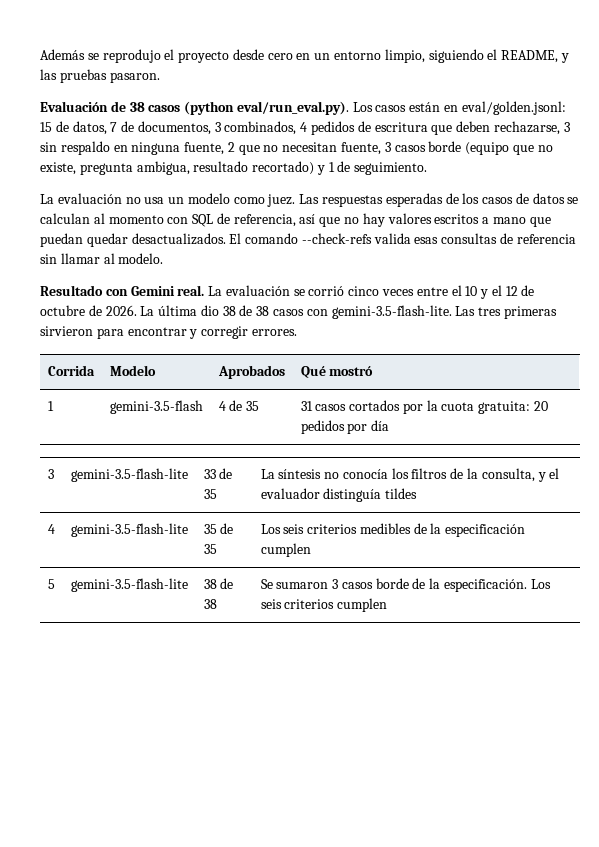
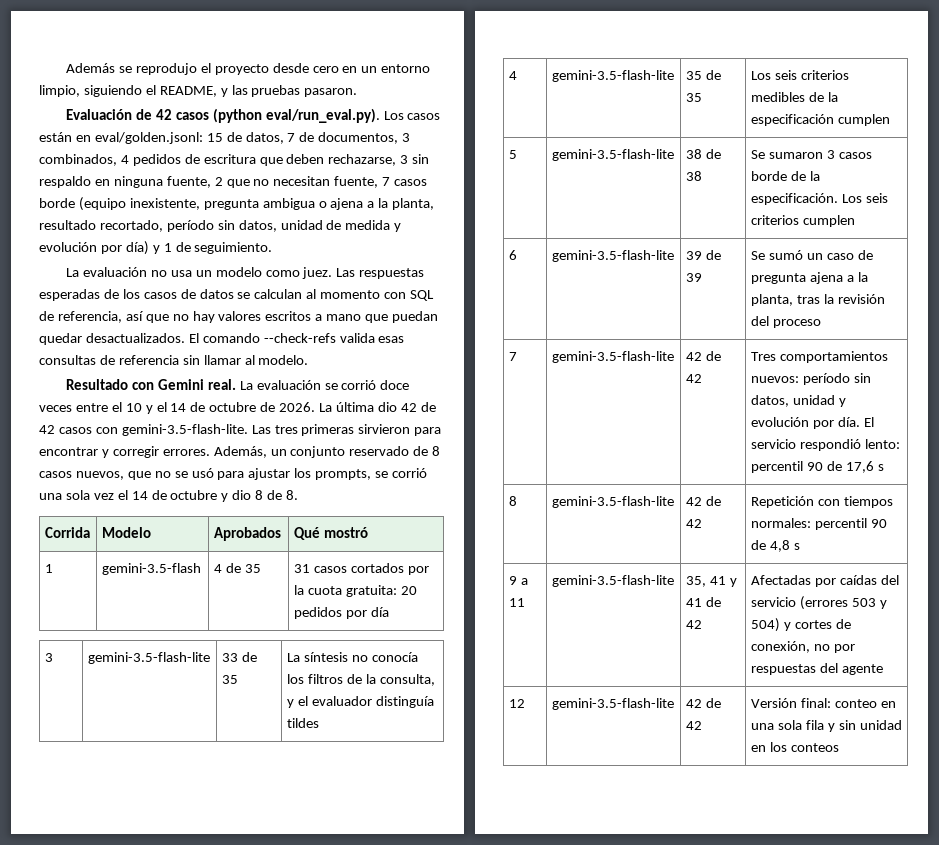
[129,102,145,112] 38 -> [155,109,172,120] 42
[384,142,391,152] 3 -> [382,177,391,186] 7
[512,145,553,155] [40,161,315,175] que no existe, pregunta ambigua, resultado recortado) -> [129,198,435,210] [39,220,402,232] [39,241,149,255] inexistente, pregunta ambigua o ajena a la planta, resultado recortado, período sin datos, unidad de medida y evolución por día)
[348,286,380,296] cinco -> [380,380,410,390] doce
[505,286,518,296] 12 -> [170,403,187,412] 14
[222,305,270,316] 38 de 38 -> [400,402,436,412] [39,425,55,434] 42 de 42
(297, 332) none -> [213,446,441,458] [39,468,428,480] [39,490,299,502] Además, un conjunto reservado de 8 casos nuevos, que no se usó para ajustar los prompts, se corrió una sola vez el 14 de octubre y dio 8 de 8.
(388, 605) none -> [508,250,517,260] [551,250,674,262] [685,250,721,260] [685,273,702,282] [750,250,873,260] [750,272,868,284] [750,294,885,306] [750,316,821,328] [508,352,517,361] [551,351,674,363] [685,351,721,361] [685,374,702,383] [750,351,888,363] [750,373,871,385] [750,395,846,407] [750,417,874,429] [750,439,900,451] [750,461,884,473] [508,496,517,506] [551,496,674,508] [685,496,721,506] [685,519,702,528] [750,496,893,508] [750,518,887,530] [750,540,800,552] [508,576,528,585] [508,598,525,607] [551,575,674,587] [685,576,737,587] [685,597,721,607] [685,620,702,629] [750,575,899,587] [750,596,887,610] [750,618,851,632] [750,641,855,653] [750,663,883,675] [508,699,525,708] [551,698,674,710] [685,698,721,708] [685,721,702,730] [750,698,896,708] [750,720,902,732] [750,742,839,752] // 6 | gemini-3.5-flash-lite | 39 de 39 | Se sumó un caso de pregunta ajena a la planta, tras la revisión del proceso // 7 | gemini-3.5-flash-lite | 42 de 42 | Tres comportamientos nuevos: período sin datos, unidad y evolución por día. El servicio respondió lento: percentil 90 de 17,6 s // 8 | gemini-3.5-flash-lite | 42 de 42 | Repetición con tiempos normales: percentil 90 de 4,8 s // 9 a 11 | gemini-3.5-flash-lite | 35, 41 y 41 de 42 | Afectadas por caídas del servicio (errores 503 y 504) y cortes de conexión, no por respuestas del agente // 12 | gemini-3.5-flash-lite | 42 de 42 | Versión final: conteo en una sola fila y sin unidad en los conteos

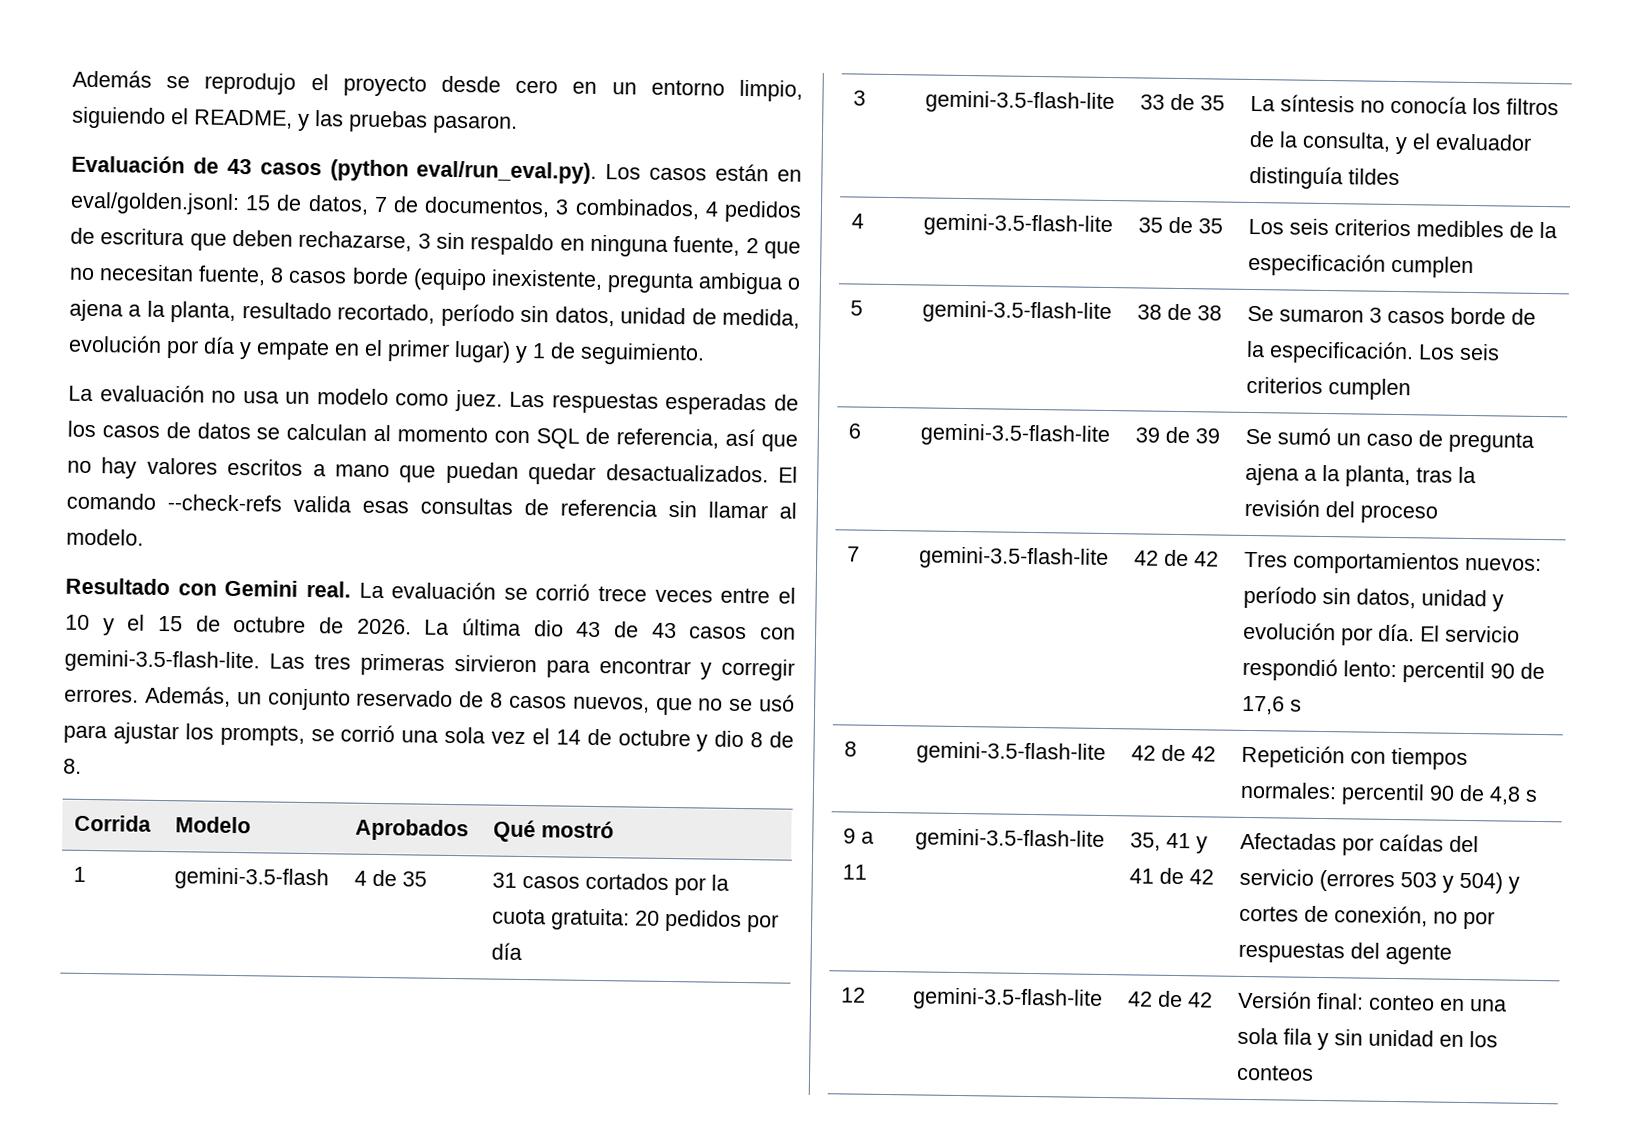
[155,109,172,120] 42 -> [226,158,252,175] 43
[382,177,391,186] 7 -> [270,267,285,283] 8
[345,220,402,232] [39,241,149,255] medida y evolución por día) -> [722,308,801,329] [68,334,511,363] medida, evolución por día y empate en el primer lugar)
[380,380,410,390] doce -> [598,586,648,602] trece
[170,403,187,412] 14 -> [158,615,183,632] 15
[400,402,436,412] [39,425,55,434] 42 de 42 -> [576,621,677,639] 43 de 43

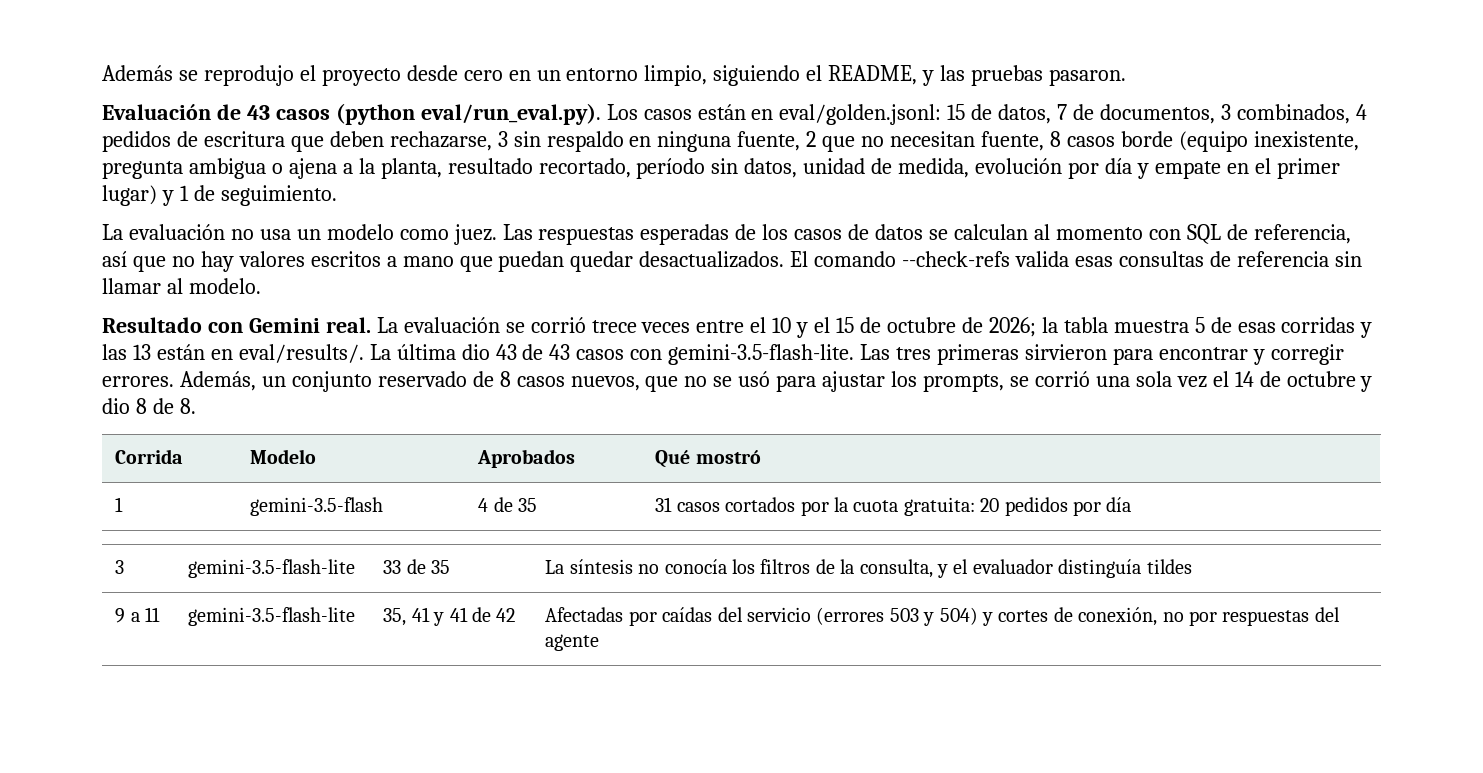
[356,618,412,635] 2026. -> [988,317,1373,338] [102,344,364,363] 2026; la tabla muestra 5 de esas corridas y las 13 están en eval/results/.
[851,213,865,229] [923,213,1114,238] [1138,216,1224,234] [1248,218,1558,239] [1248,252,1475,279] [850,300,864,316] [922,300,1113,325] [1137,303,1223,321] [1247,305,1537,325] [1246,340,1501,365] [1246,376,1412,401] [848,423,863,439] [920,423,1112,448] [1135,426,1221,444] [1245,427,1535,453] [1245,463,1477,488] [1244,498,1439,524] [847,546,861,562] [919,546,1110,571] [1134,549,1220,567] [1244,551,1543,575] [1243,585,1505,612] [1243,621,1521,646] [1242,657,1546,684] [1242,695,1303,715] [844,741,858,757] [916,741,1107,766] [1131,744,1217,762] [1241,744,1469,771] [1240,781,1539,806] // 4 | gemini-3.5-flash-lite | 35 de 35 | Los seis criterios medibles de la especificación cumplen // 5 | gemini-3.5-flash-lite | 38 de 38 | Se sumaron 3 casos borde de la especificación. Los seis criterios cumplen // 6 | gemini-3.5-flash-lite | 39 de 39 | Se sumó un caso de pregunta ajena a la planta, tras la revisión del proceso // 7 | gemini-3.5-flash-lite | 42 de 42 | Tres comportamientos nuevos: período sin datos, unidad y evolución por día. El servicio respondió lento: percentil 90 de 17,6 s // 8 | gemini-3.5-flash-lite | 42 de 42 | Repetición con tiempos normales: percentil 90 de 4,8 s -> (1192, 566) none
[841,987,867,1003] [912,987,1104,1012] [1128,990,1214,1008] [1237,990,1508,1012] [1237,1027,1499,1051] [1237,1064,1315,1081] // 12 | gemini-3.5-flash-lite | 42 de 42 | Versión final: conteo en una sola fila y sin unidad en los conteos -> (600, 642) none

